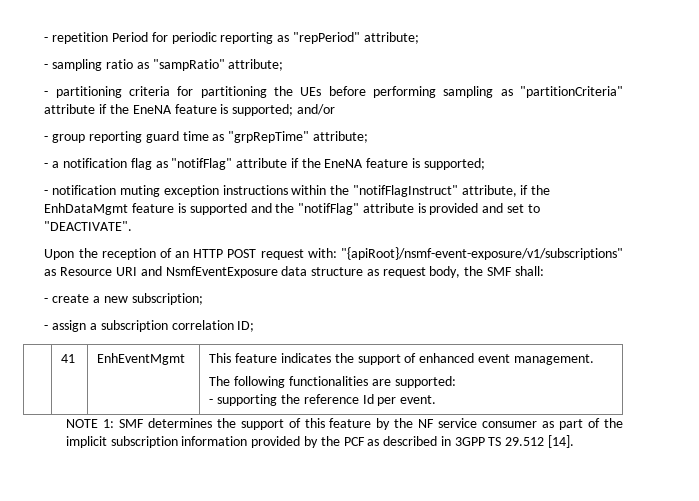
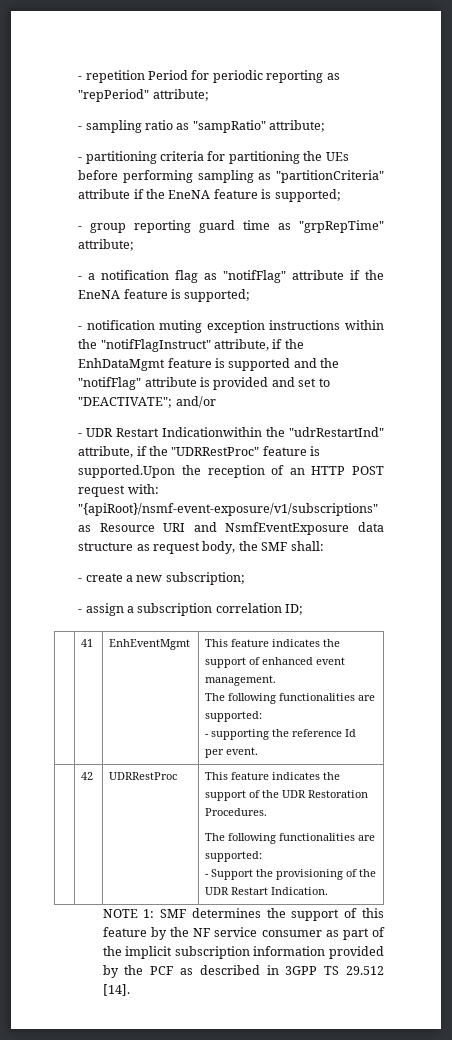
[296,104,335,115] and/or -> (341, 195) none
[44,221,133,231] [44,249,75,260] "DEACTIVATE". // Upon -> [78,396,216,408] [78,427,384,437] [78,446,321,458] [78,465,176,478] "DEACTIVATE"; and/or // - UDR Restart Indicationwithin the "udrRestartInd" attribute, if the "UDRRestProc" feature is supported.Upon
(437, 399) none -> [81,772,94,780] [109,772,178,780] [205,772,341,780] [205,790,369,801] [205,808,268,816] [205,833,376,844] [205,851,263,862] [205,869,377,880] [205,887,329,895] // | 42 | UDRRestProc | This feature indicates the support of the UDR Restoration Procedures. // The following functionalities are supported: // - Support the provisioning of the UDR Restart Indication.

